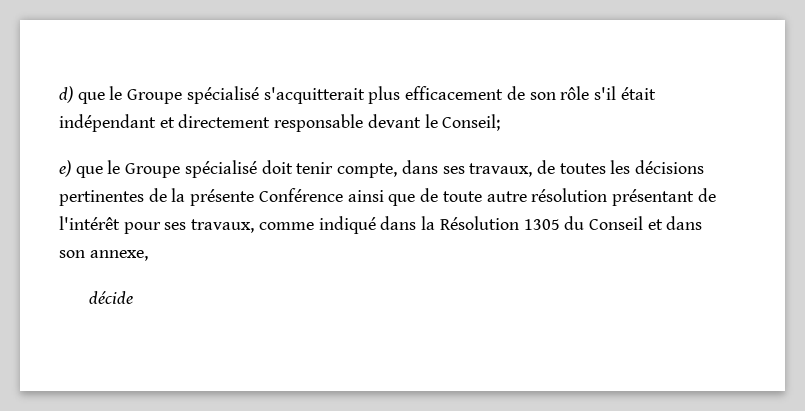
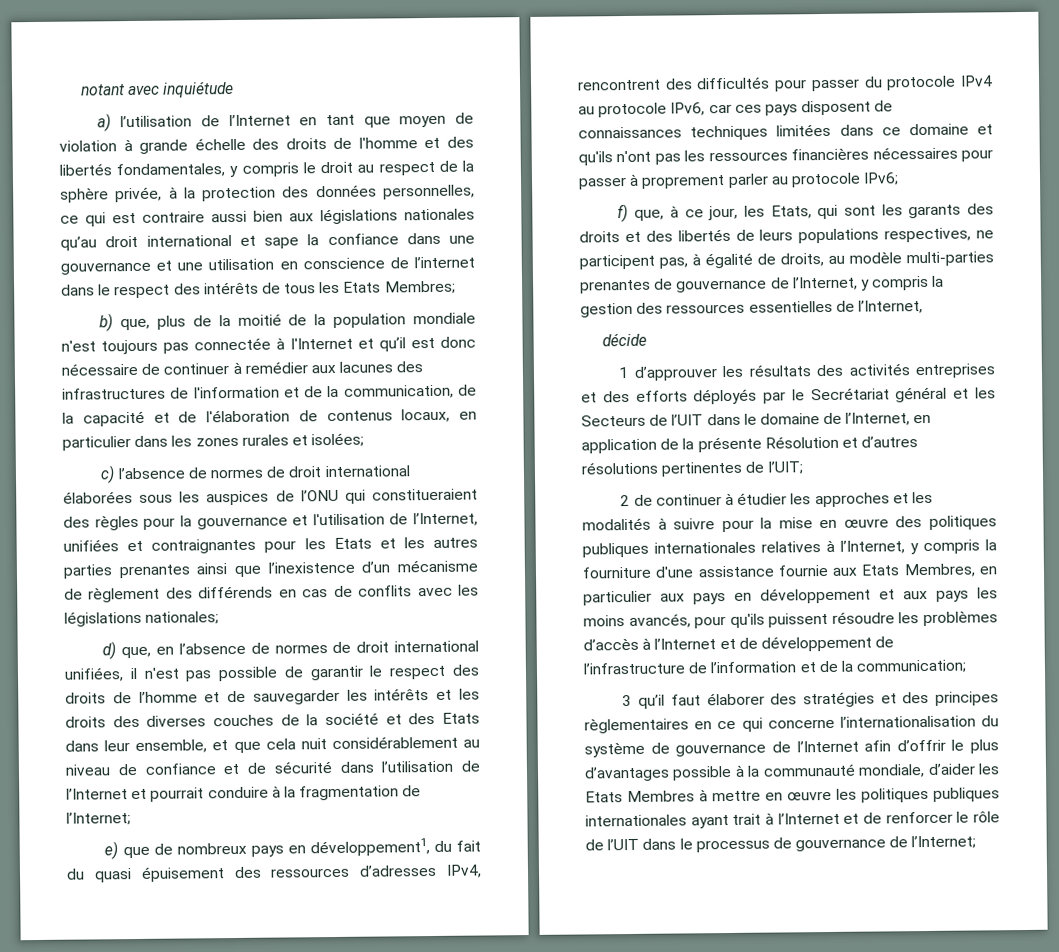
[59,86,656,104] [59,114,501,132] [59,160,705,178] [59,188,716,206] [59,216,703,234] [59,250,148,261] [88,291,133,304] d) que le Groupe spécialisé s'acquitterait plus efficacement de son rôle s'il était indépendant et directement responsable devant le Conseil; // e) que le Groupe spécialisé doit tenir compte, dans ses travaux, de toutes les décisions pertinentes de la présente Conférence ainsi que de toute autre résolution présentant de l'intérêt pour ses travaux, comme indiqué dans la Résolution 1305 du Conseil et dans son annexe, // décide -> [80,80,234,98] [97,112,474,132] [59,136,474,154] [59,160,475,178] [60,184,475,203] [60,208,475,227] [60,232,475,251] [60,256,475,275] [61,280,456,299] [99,312,476,332] [61,336,476,355] [61,361,424,376] [62,384,477,400] [62,408,477,427] [62,432,365,451] [100,465,410,484] [63,488,478,506] [63,512,478,531] [63,537,478,554] [63,559,478,579] [64,584,480,603] [64,610,220,627] [102,640,479,660] [64,664,480,682] [65,688,480,705] [65,712,480,728] [65,735,480,754] [65,760,480,776] [66,785,422,802] [66,812,131,826] [104,838,481,860] [66,864,482,883] [577,75,993,92] [578,100,894,118] [578,123,993,141] [578,146,993,166] [578,172,900,190] [617,203,994,223] [579,227,994,244] [579,251,994,270] [580,275,945,294] [580,300,923,318] [601,332,647,347] [618,363,996,381] [581,386,996,405] [581,412,932,427] [581,435,919,454] [581,461,803,477] [620,491,933,508] [582,515,997,533] [582,539,997,558] [582,563,998,579] [583,587,998,606] [583,610,998,629] [583,635,895,652] [583,659,968,675] [622,691,999,709] [584,715,999,734] [584,739,999,758] [584,763,1000,782] [585,787,1000,803] [585,811,1000,829] [585,835,977,853] notant avec inquiétude // a) l’utilisation de l’Internet en tant que moyen de violation à grande échelle des droits de l'homme et des libertés fondamentales, y compris le droit au respect de la sphère privée, à la protection des données personnelles, ce qui est contraire aussi bien aux législations nationales qu’au droit international et sape la confiance dans une gouvernance et une utilisation en conscience de l’internet dans le respect des intérêts de tous les Etats Membres; // b) que, plus de la moitié de la population mondiale n'est toujours pas connectée à l'Internet et qu’il est donc nécessaire de continuer à remédier aux lacunes des infrastructures de l'information et de la communication, de la capacité et de l'élaboration de contenus locaux, en particulier dans les zones rurales et isolées; // c) l’absence de normes de droit international élaborées sous les auspices de l’ONU qui constitueraient des règles pour la gouvernance et l'utilisation de l’Internet, unifiées et contraignantes pour les Etats et les autres parties prenantes ainsi que l’inexistence d’un mécanisme de règlement des différends en cas de conflits avec les législations nationales; // d) que, en l’absence de normes de droit international unifiées, il n'est pas possible de garantir le respect des droits de l’homme et de sauvegarder les intérêts et les droits des diverses couches de la société et des Etats dans leur ensemble, et que cela nuit considérablement au niveau de confiance et de sécurité dans l’utilisation de l’Internet et pourrait conduire à la fragmentation de l’Internet; // e) que de nombreux pays en développement1, du fait du quasi épuisement des ressources d’adresses IPv4, rencontrent des difficultés pour passer du protocole IPv4 au protocole IPv6, car ces pays disposent de connaissances techniques limitées dans ce domaine et qu'ils n'ont pas les ressources financières nécessaires pour passer à proprement parler au protocole IPv6; // f) que, à ce jour, les Etats, qui sont les garants des droits et des libertés de leurs populations respectives, ne participent pas, à égalité de droits, au modèle multi-parties prenantes de gouvernance de l’Internet, y compris la gestion des ressources essentielles de l’Internet, // décide // 1 d’approuver les résultats des activités entreprises et des efforts déployés par le Secrétariat général et les Secteurs de l’UIT dans le domaine de l’Internet, en application de la présente Résolution et d’autres résolutions pertinentes de l’UIT; // 2 de continuer à étudier les approches et les modalités à suivre pour la mise en œuvre des politiques publiques internationales relatives à l’Internet, y compris la fourniture d'une assistance fournie aux Etats Membres, en particulier aux pays en développement et aux pays les moins avancés, pour qu'ils puissent résoudre les problèmes d’accès à l’Internet et de développement de l’infrastructure de l’information et de la communication; // 3 qu’il faut élaborer des stratégies et des principes règlementaires en ce qui concerne l’internationalisation du système de gouvernance de l’Internet afin d’offrir le plus d’avantages possible à la communauté mondiale, d’aider les Etats Membres à mettre en œuvre les politiques publiques internationales ayant trait à l’Internet et de renforcer le rôle de l’UIT dans le processus de gouvernance de l’Internet;

